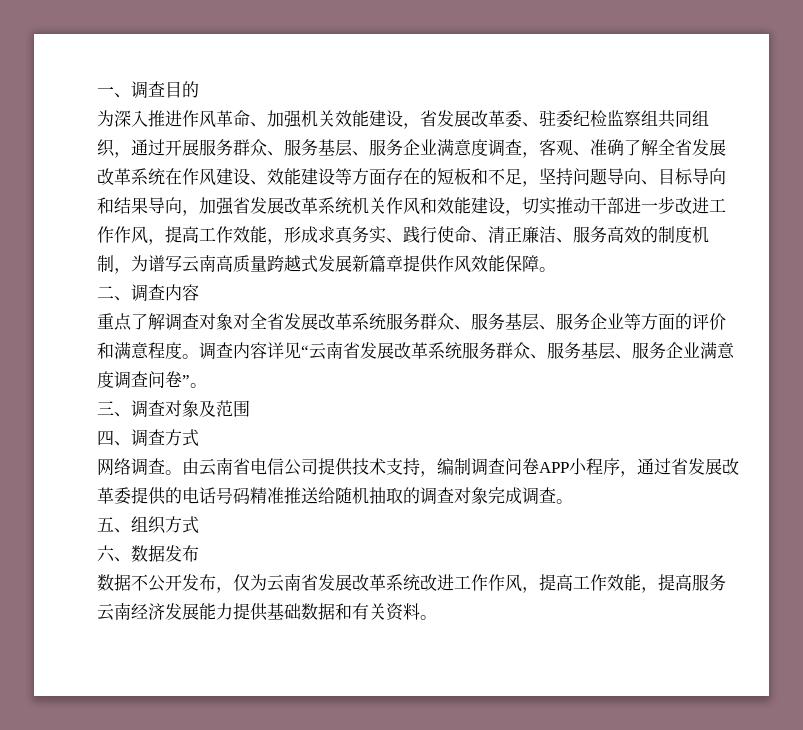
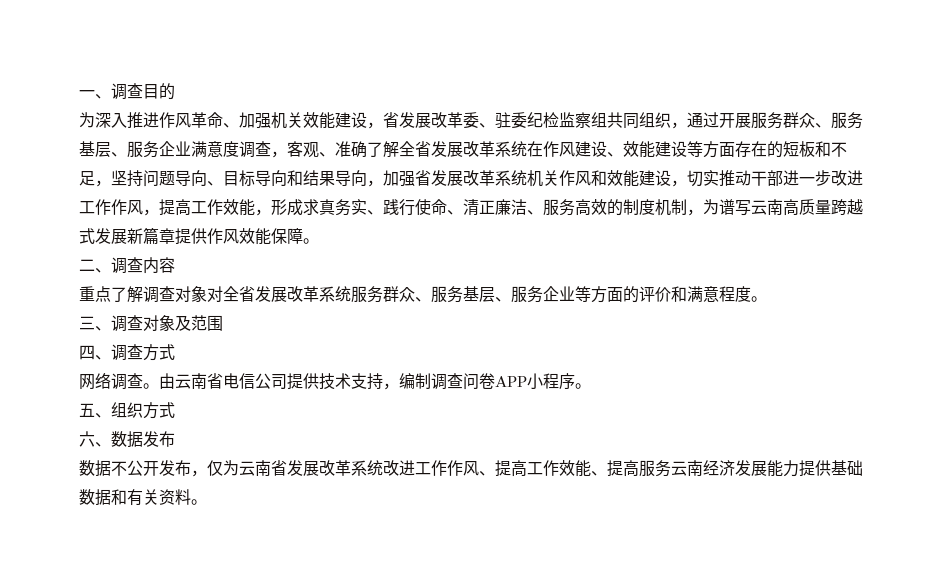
[199,342,735,360] [97,371,207,389] 调查内容详见“云南省发展改革系统服务群众、服务基层、服务企业满意度调查问卷”。 -> (767, 299) none
[620,458,739,477] [97,487,556,505] ，通过省发展改革委提供的电话号码精准推送给随机抽取的调查对象完成调查 -> (575, 381) none
[522,574,658,593] ，提高工作效能， -> [479,460,607,477] 、提高工作效能、

